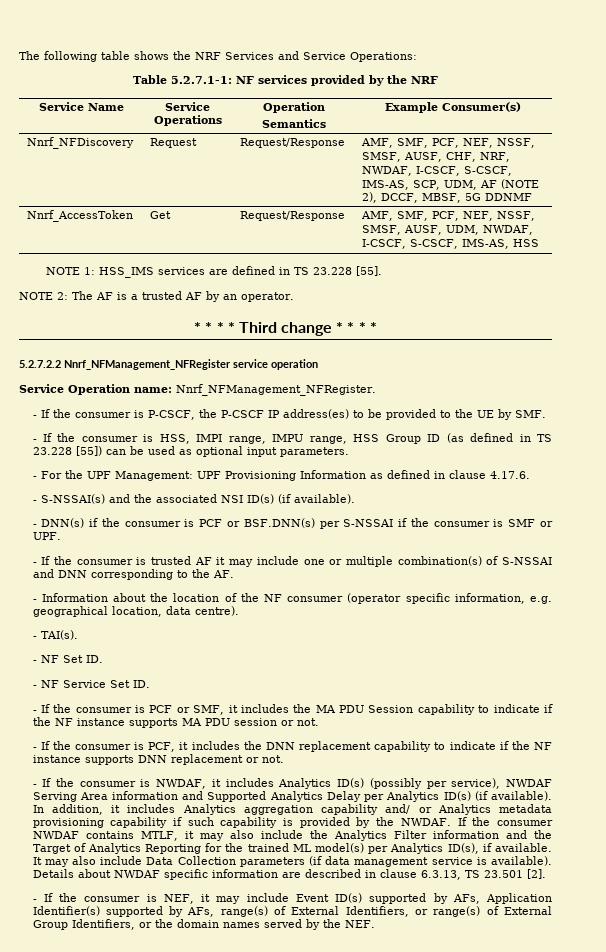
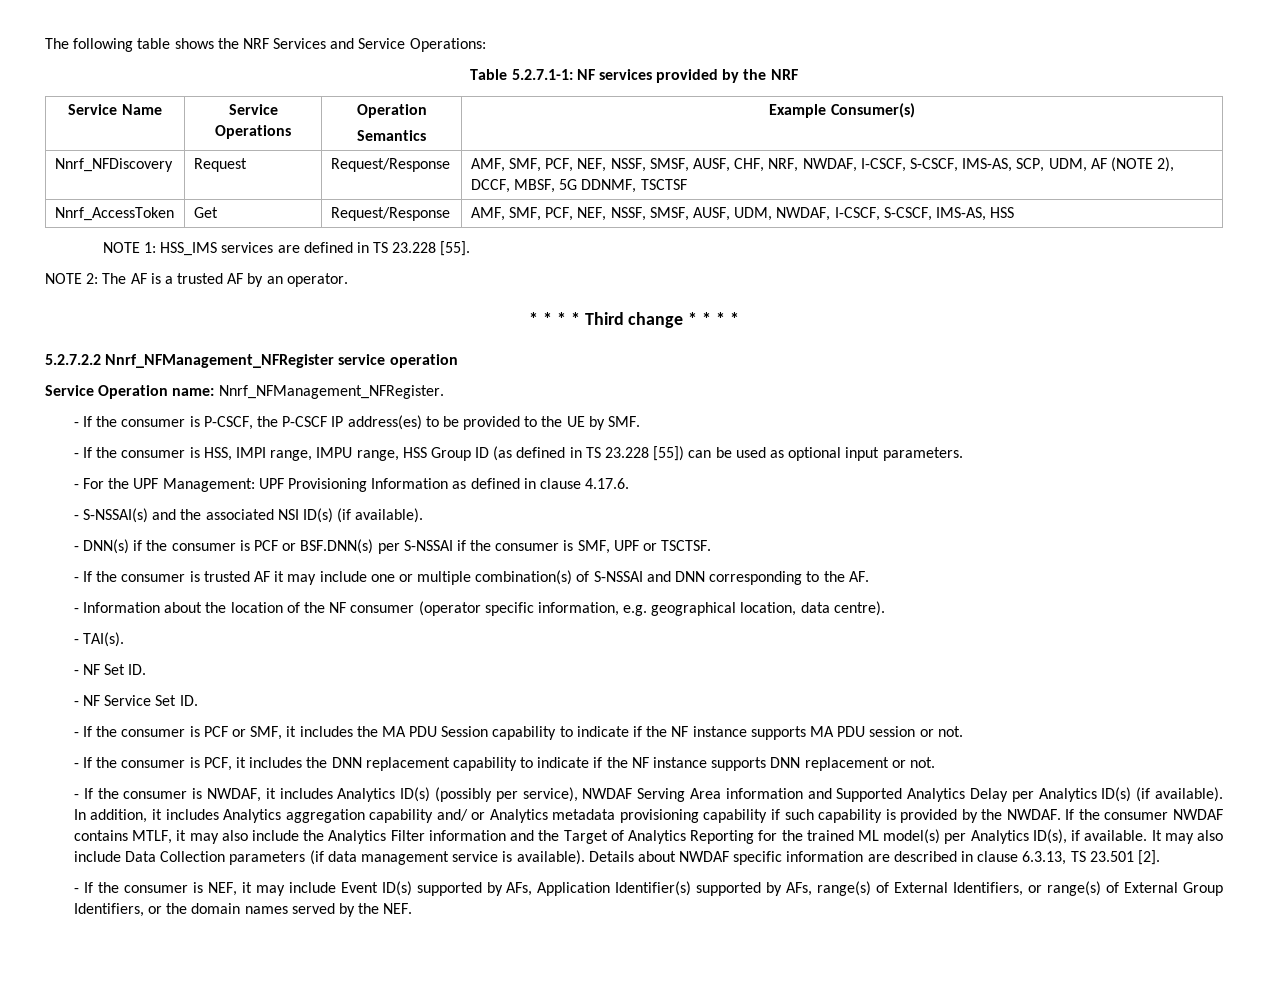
[485,193,533,201] DDNMF -> [581,179,687,193] DDNMF, TSCTSF
[508,519,553,527] [32,532,61,540] SMF or UPF. -> [577,540,712,554] SMF, UPF or TSCTSF.

